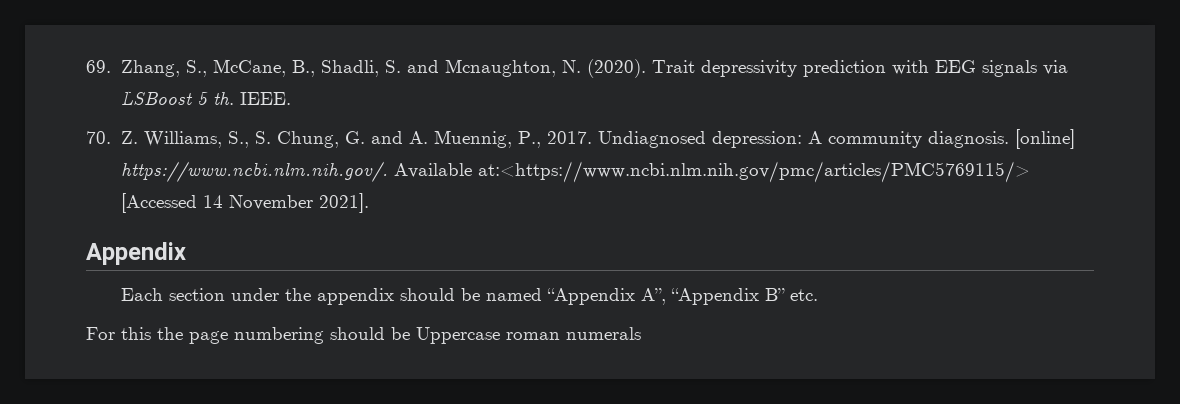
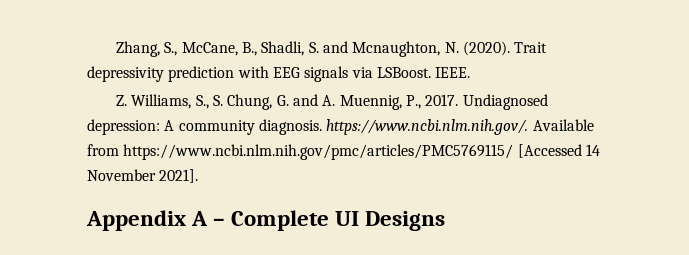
[86,60,111,73] 69. -> (116, 49) none
[120,91,234,106] LSBoost 5 th. -> [376,67,431,78] LSBoost.
[86,131,111,144] 70. -> (471, 72) none
[1014,129,1075,149] [online] -> (322, 127) none
[477,161,1030,183] at:<https://www.ncbi.nlm.nih.gov/pmc/articles/PMC5769115/> -> [87,144,514,160] from https://www.ncbi.nlm.nih.gov/pmc/articles/PMC5769115/
[120,288,818,305] [86,327,641,344] // Each section under the appendix should be named “Appendix A”, “Appendix B” etc. // For this the page numbering should be Uppercase roman numerals -> [191,210,446,231] A – Complete UI Designs

